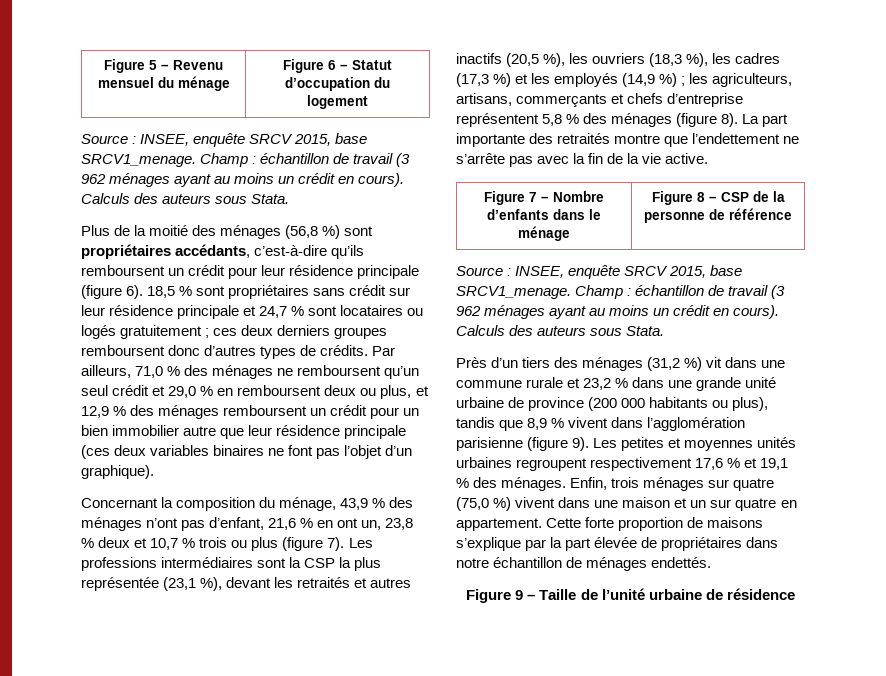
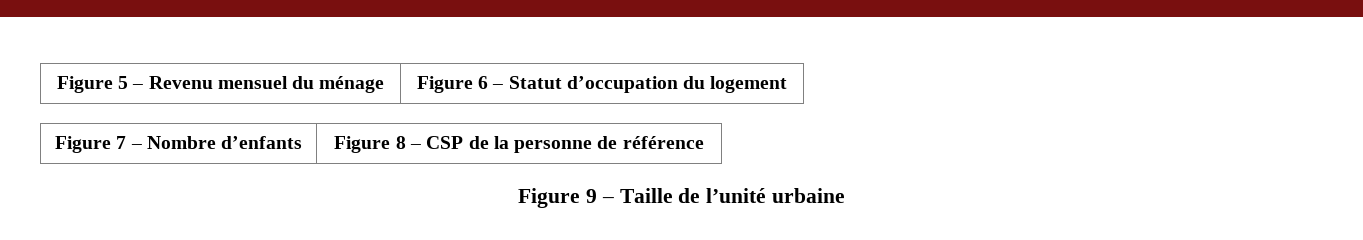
[81,133,368,147] [81,153,411,167] [81,173,405,187] [81,193,290,204] [81,225,374,239] [81,244,365,259] [81,265,420,279] [81,285,411,299] [81,305,424,319] [81,325,388,339] [81,345,396,359] [81,365,420,379] [81,385,429,399] [81,405,420,419] [81,425,407,439] [81,445,413,459] [81,465,154,479] [81,497,414,511] [81,517,414,531] [81,537,373,551] [81,557,382,571] [81,577,412,591] [456,53,781,67] [456,73,793,87] [456,93,744,107] [456,113,789,127] [456,133,800,147] [456,153,709,167] // Source : INSEE, enquête SRCV 2015, base SRCV1_menage. Champ : échantillon de travail (3 962 ménages ayant au moins un crédit en cours). Calculs des auteurs sous Stata. // Plus de la moitié des ménages (56,8 %) sont propriétaires accédants, c’est-à-dire qu’ils remboursent un crédit pour leur résidence principale (figure 6). 18,5 % sont propriétaires sans crédit sur leur résidence principale et 24,7 % sont locataires ou logés gratuitement ; ces deux derniers groupes remboursent donc d’autres types de crédits. Par ailleurs, 71,0 % des ménages ne remboursent qu’un seul crédit et 29,0 % en remboursent deux ou plus, et 12,9 % des ménages remboursent un crédit pour un bien immobilier autre que leur résidence principale (ces deux variables binaires ne font pas l’objet d’un graphique). // Concernant la composition du ménage, 43,9 % des ménages n’ont pas d’enfant, 21,6 % en ont un, 23,8 % deux et 10,7 % trois ou plus (figure 7). Les professions intermédiaires sont la CSP la plus représentée (23,1 %), devant les retraités et autres inactifs (20,5 %), les ouvriers (18,3 %), les cadres (17,3 %) et les employés (14,9 %) ; les agriculteurs, artisans, commerçants et chefs d’entreprise représentent 5,8 % des ménages (figure 8). La part importante des retraités montre que l’endettement ne s’arrête pas avec la fin de la vie active. -> (788, 84) none
[553,209,601,220] [518,226,570,241] dans le ménage -> (303, 142) none
[456,265,743,279] [456,285,786,299] [456,305,780,319] [456,325,665,336] [456,357,786,371] [456,377,777,391] [456,397,769,411] [456,417,746,431] [456,437,797,451] [456,457,789,471] [456,477,775,491] [456,497,797,511] [456,517,764,531] [456,537,779,551] [456,557,712,571] // Source : INSEE, enquête SRCV 2015, base SRCV1_menage. Champ : échantillon de travail (3 962 ménages ayant au moins un crédit en cours). Calculs des auteurs sous Stata. // Près d’un tiers des ménages (31,2 %) vit dans une commune rurale et 23,2 % dans une grande unité urbaine de province (200 000 habitants ou plus), tandis que 8,9 % vivent dans l’agglomération parisienne (figure 9). Les petites et moyennes unités urbaines regroupent respectivement 17,6 % et 19,1 % des ménages. Enfin, trois ménages sur quatre (75,0 %) vivent dans une maison et un sur quatre en appartement. Cette forte proportion de maisons s’explique par la part élevée de propriétaires dans notre échantillon de ménages endettés. -> (704, 142) none
[705,588,795,600] de résidence -> (845, 195) none

